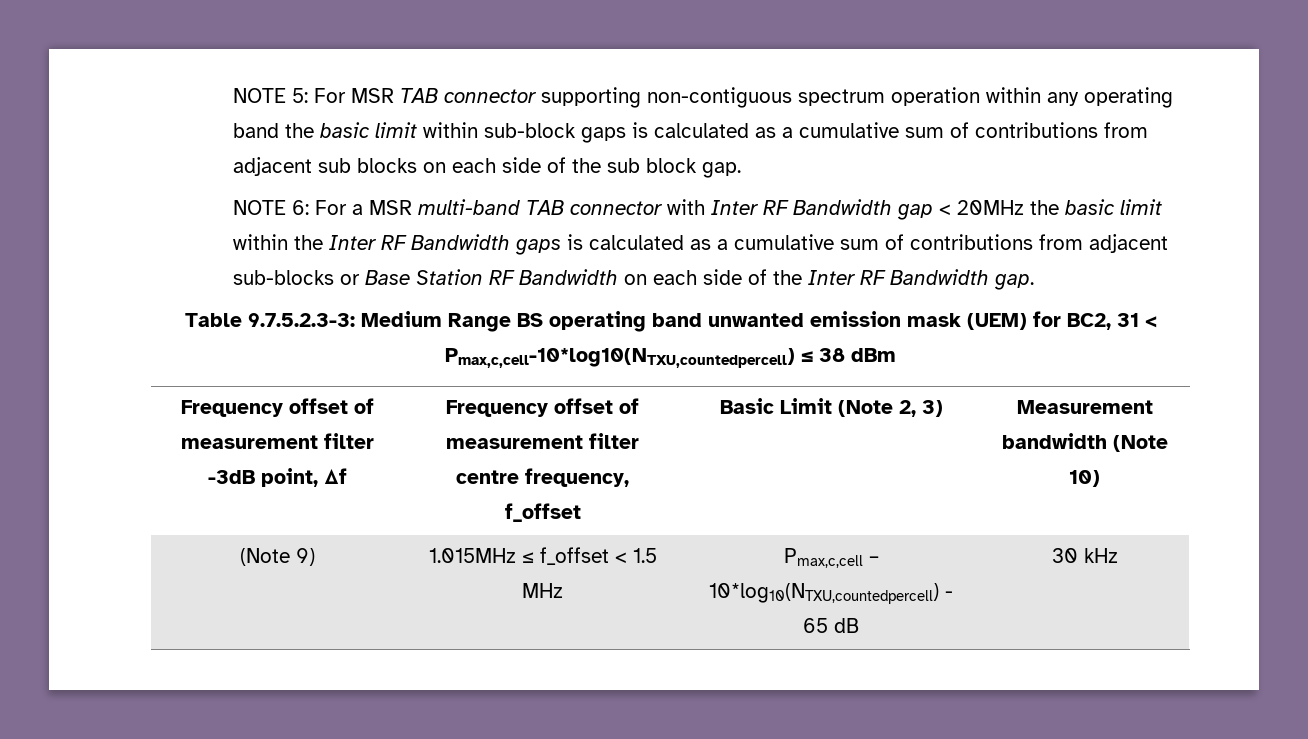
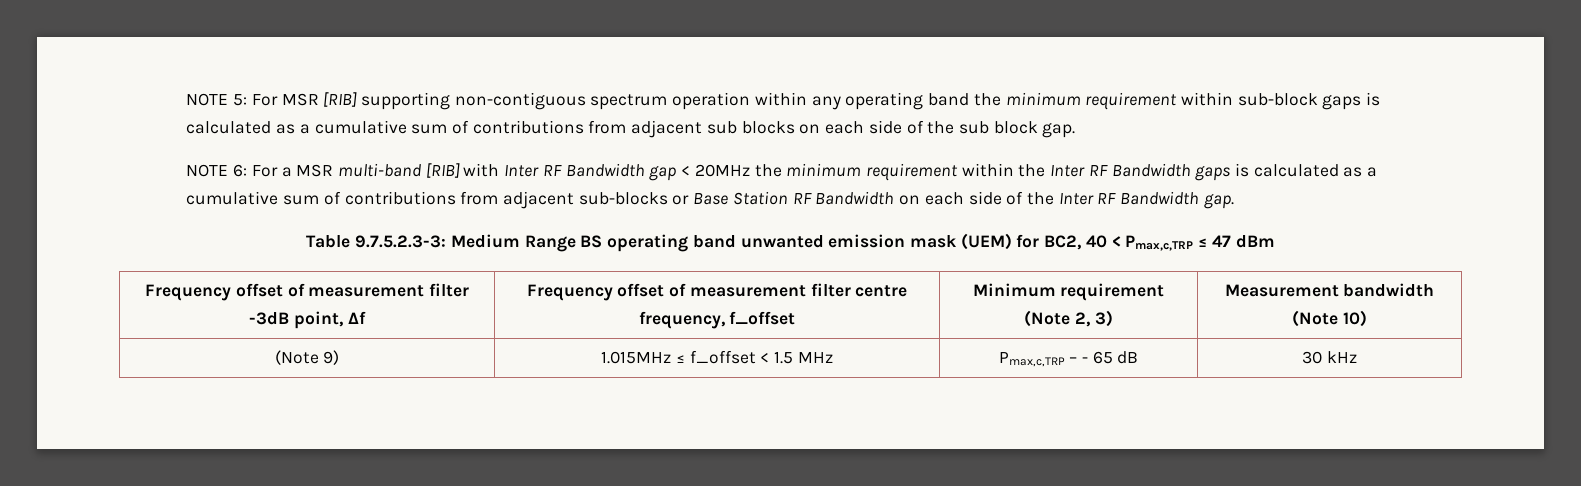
[399,88,537,103] TAB connector -> [323,92,358,107] [RIB]
[319,122,417,138] basic limit -> [1005,92,1178,110] minimum requirement
[525,200,663,215] TAB connector -> [425,163,460,178] [RIB]
[1064,199,1162,215] basic limit -> [786,163,958,181] minimum requirement
[1116,313,1157,328] [445,348,845,368] 31 < Pmax,c,cell-10*log10(NTXU,countedpercell) ≤ 38 -> [1085,235,1231,251] 40 < Pmax,c,TRP ≤ 47
[719,398,832,414] Basic Limit -> [972,283,1165,301] Minimum requirement
[783,548,879,568] [709,583,939,604] Pmax,c,cell – 10*log10(NTXU,countedpercell) -> [998,352,1078,367] Pmax,c,TRP –

